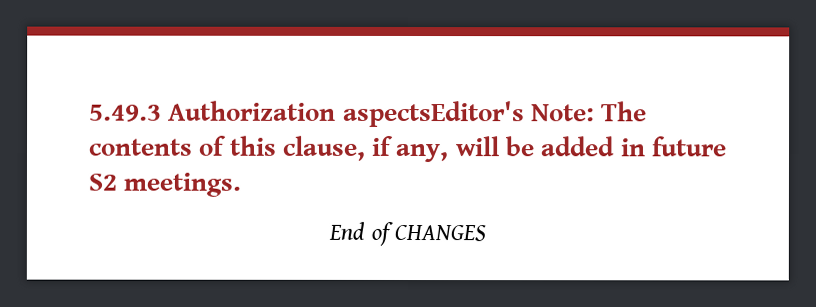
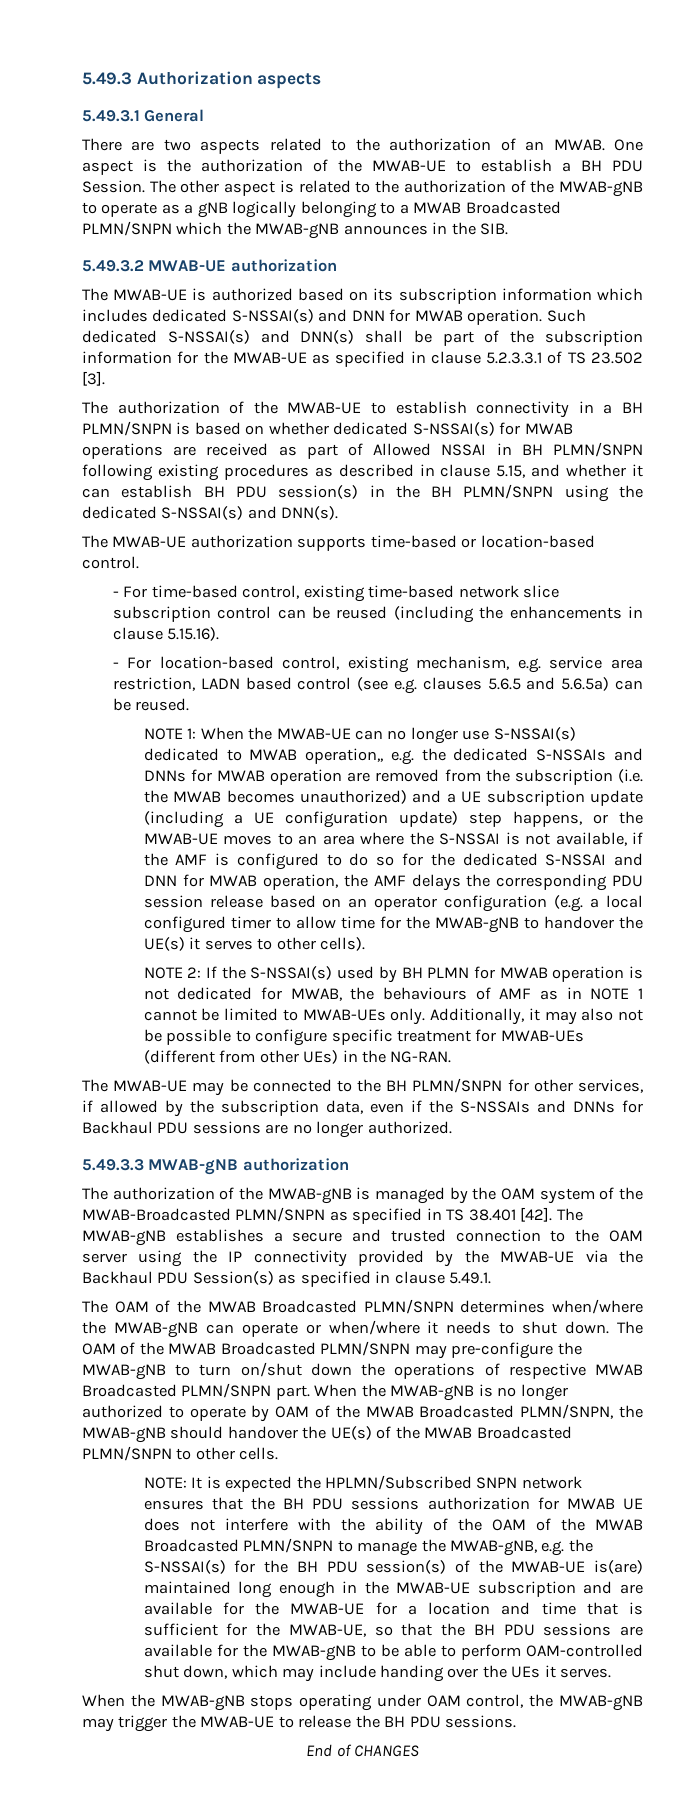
[342,100,648,128] [88,135,727,163] [88,172,242,197] aspectsEditor's Note: The contents of this clause, if any, will be added in future S2 meetings. -> [257,73,322,89] [82,109,205,122] [82,138,643,154] [82,159,643,175] [82,180,644,197] [82,201,561,218] [82,221,509,239] [82,259,337,272] [82,288,643,304] [82,309,586,325] [82,330,643,346] [82,351,643,367] [82,371,105,386] [82,401,644,418] [82,421,573,436] [82,442,643,459] [82,464,643,481] [82,484,643,502] [82,506,339,520] [82,535,595,551] [82,556,139,569] [112,585,560,602] [112,606,644,623] [112,627,220,641] [112,656,644,673] [112,677,644,694] [112,698,190,711] [143,727,576,744] [143,748,643,765] [143,769,643,785] [143,790,643,806] [143,811,643,828] [143,832,643,846] [143,853,643,870] [143,874,644,891] [143,895,643,912] [143,916,644,933] [143,937,366,951] [143,966,643,983] [143,987,643,1001] [143,1008,643,1025] [143,1029,584,1046] [143,1050,452,1064] [82,1078,643,1096] [82,1100,643,1117] [82,1121,452,1138] [82,1158,349,1175] [82,1187,643,1204] [82,1207,583,1224] [82,1229,643,1246] [82,1250,643,1267] [82,1271,492,1287] [82,1299,643,1314] [82,1320,644,1338] [82,1341,582,1359] [82,1362,643,1380] [82,1383,568,1401] [82,1404,643,1422] [82,1426,572,1443] [82,1446,279,1461] [143,1475,582,1492] [143,1497,643,1510] [143,1518,644,1535] [143,1538,593,1556] [143,1560,643,1574] [143,1581,643,1598] [143,1602,643,1615] [143,1623,643,1637] [143,1644,644,1661] [143,1665,612,1682] [82,1694,643,1711] [82,1715,517,1732] aspects // 5.49.3.1 General // There are two aspects related to the authorization of an MWAB. One aspect is the authorization of the MWAB-UE to establish a BH PDU Session. The other aspect is related to the authorization of the MWAB-gNB to operate as a gNB logically belonging to a MWAB Broadcasted PLMN/SNPN which the MWAB-gNB announces in the SIB. // 5.49.3.2 MWAB-UE authorization // The MWAB-UE is authorized based on its subscription information which includes dedicated S-NSSAI(s) and DNN for MWAB operation. Such dedicated S-NSSAI(s) and DNN(s) shall be part of the subscription information for the MWAB-UE as specified in clause 5.2.3.3.1 of TS 23.502 [3]. // The authorization of the MWAB-UE to establish connectivity in a BH PLMN/SNPN is based on whether dedicated S-NSSAI(s) for MWAB operations are received as part of Allowed NSSAI in BH PLMN/SNPN following existing procedures as described in clause 5.15, and whether it can establish BH PDU session(s) in the BH PLMN/SNPN using the dedicated S-NSSAI(s) and DNN(s). // The MWAB-UE authorization supports time-based or location-based control. // - For time-based control, existing time-based network slice subscription control can be reused (including the enhancements in clause 5.15.16). // - For location-based control, existing mechanism, e.g. service area restriction, LADN based control (see e.g. clauses 5.6.5 and 5.6.5a) can be reused. // NOTE 1: When the MWAB-UE can no longer use S-NSSAI(s) dedicated to MWAB operation,, e.g. the dedicated S-NSSAIs and DNNs for MWAB operation are removed from the subscription (i.e. the MWAB becomes unauthorized) and a UE subscription update (including a UE configuration update) step happens, or the MWAB-UE moves to an area where the S-NSSAI is not available, if the AMF is configured to do so for the dedicated S-NSSAI and DNN for MWAB operation, the AMF delays the corresponding PDU session release based on an operator configuration (e.g. a local configured timer to allow time for the MWAB-gNB to handover the UE(s) it serves to other cells). // NOTE 2: If the S-NSSAI(s) used by BH PLMN for MWAB operation is not dedicated for MWAB, the behaviours of AMF as in NOTE 1 cannot be limited to MWAB-UEs only. Additionally, it may also not be possible to configure specific treatment for MWAB-UEs (different from other UEs) in the NG-RAN. // The MWAB-UE may be connected to the BH PLMN/SNPN for other services, if allowed by the subscription data, even if the S-NSSAIs and DNNs for Backhaul PDU sessions are no longer authorized. // 5.49.3.3 MWAB-gNB authorization // The authorization of the MWAB-gNB is managed by the OAM system of the MWAB-Broadcasted PLMN/SNPN as specified in TS 38.401 [42]. The MWAB-gNB establishes a secure and trusted connection to the OAM server using the IP connectivity provided by the MWAB-UE via the Backhaul PDU Session(s) as specified in clause 5.49.1. // The OAM of the MWAB Broadcasted PLMN/SNPN determines when/where the MWAB-gNB can operate or when/where it needs to shut down. The OAM of the MWAB Broadcasted PLMN/SNPN may pre-configure the MWAB-gNB to turn on/shut down the operations of respective MWAB Broadcasted PLMN/SNPN part. When the MWAB-gNB is no longer authorized to operate by OAM of the MWAB Broadcasted PLMN/SNPN, the MWAB-gNB should handover the UE(s) of the MWAB Broadcasted PLMN/SNPN to other cells. // NOTE: It is expected the HPLMN/Subscribed SNPN network ensures that the BH PDU sessions authorization for MWAB UE does not interfere with the ability of the OAM of the MWAB Broadcasted PLMN/SNPN to manage the MWAB-gNB, e.g. the S-NSSAI(s) for the BH PDU session(s) of the MWAB-UE is(are) maintained long enough in the MWAB-UE subscription and are available for the MWAB-UE for a location and time that is sufficient for the MWAB-UE, so that the BH PDU sessions are available for the MWAB-gNB to be able to perform OAM-controlled shut down, which may include handing over the UEs it serves. // When the MWAB-gNB stops operating under OAM control, the MWAB-gNB may trigger the MWAB-UE to release the BH PDU sessions.

